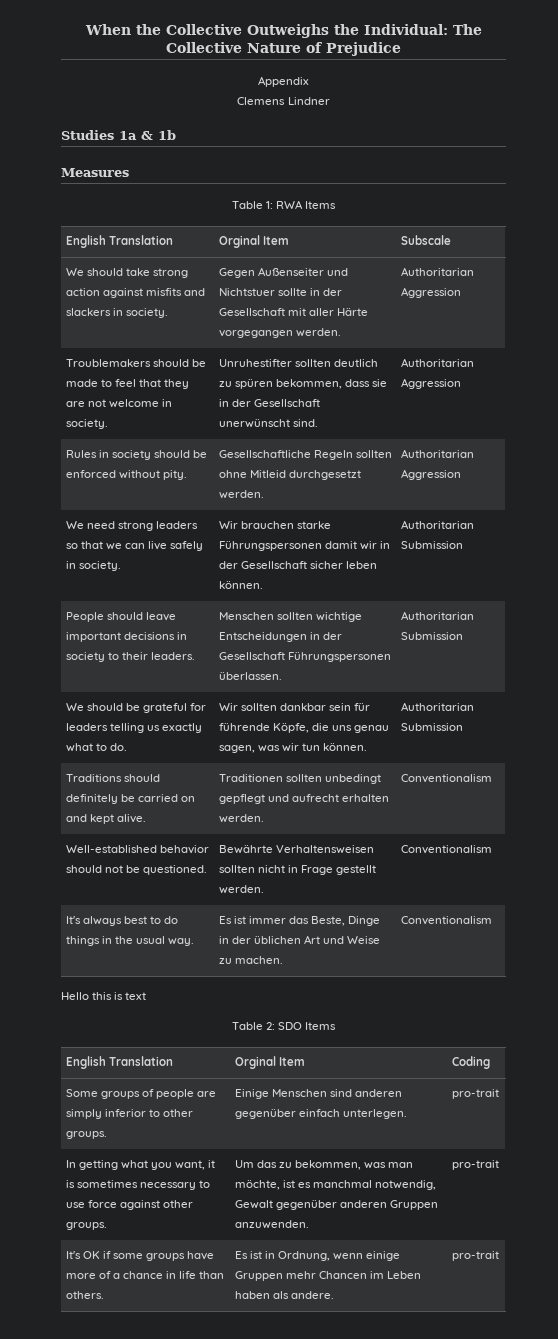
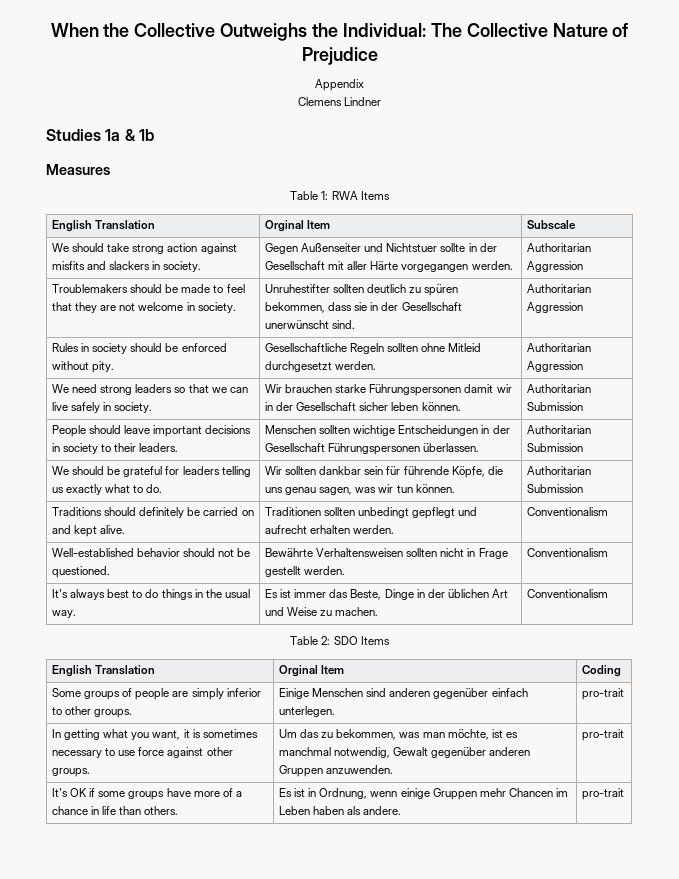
[61,992,147,1000] // Hello this is text -> (609, 593) none

